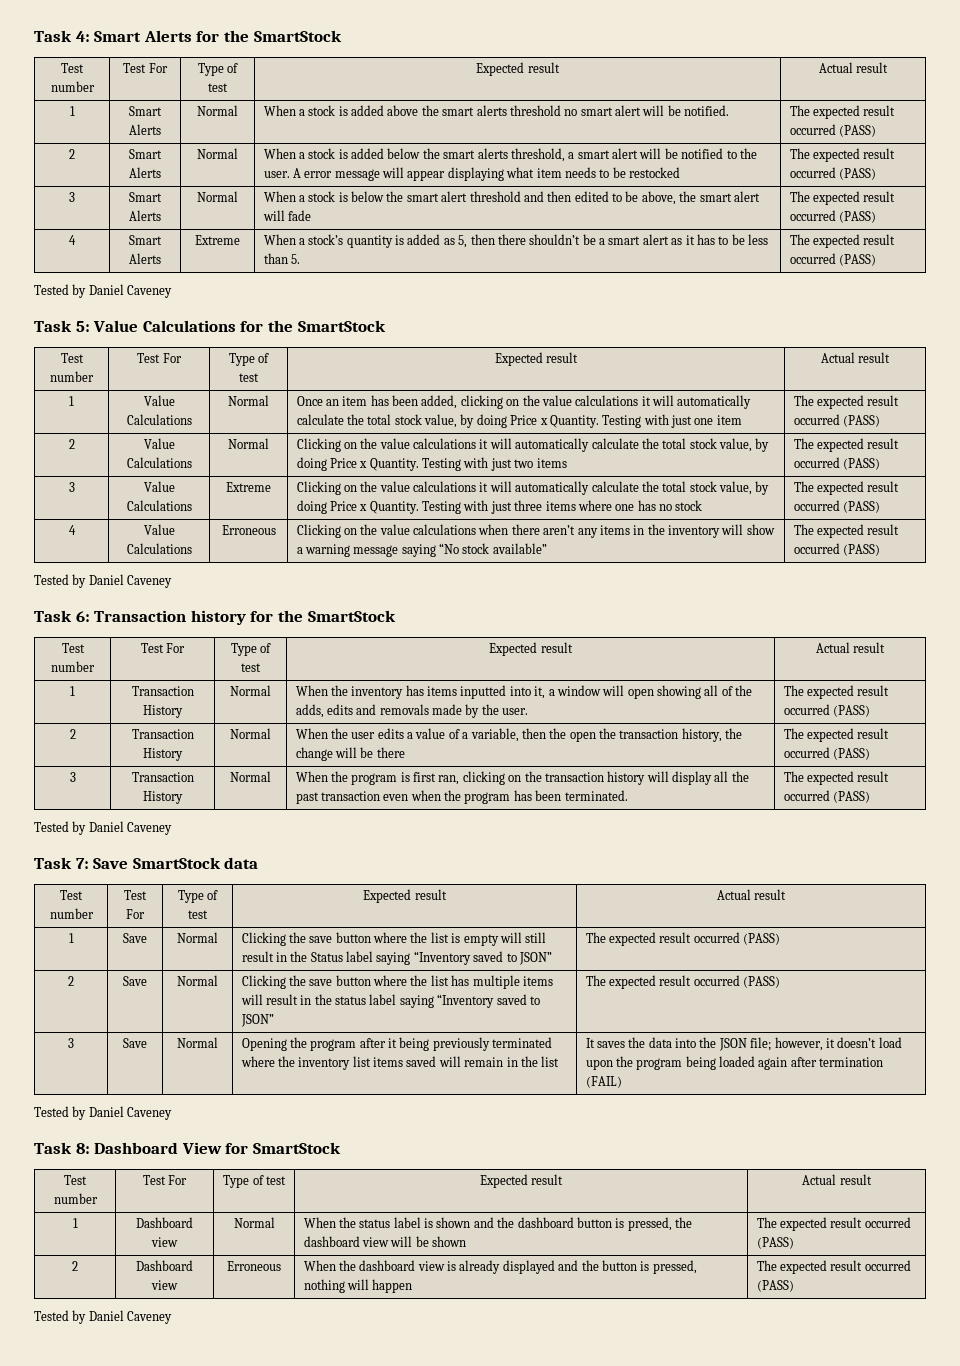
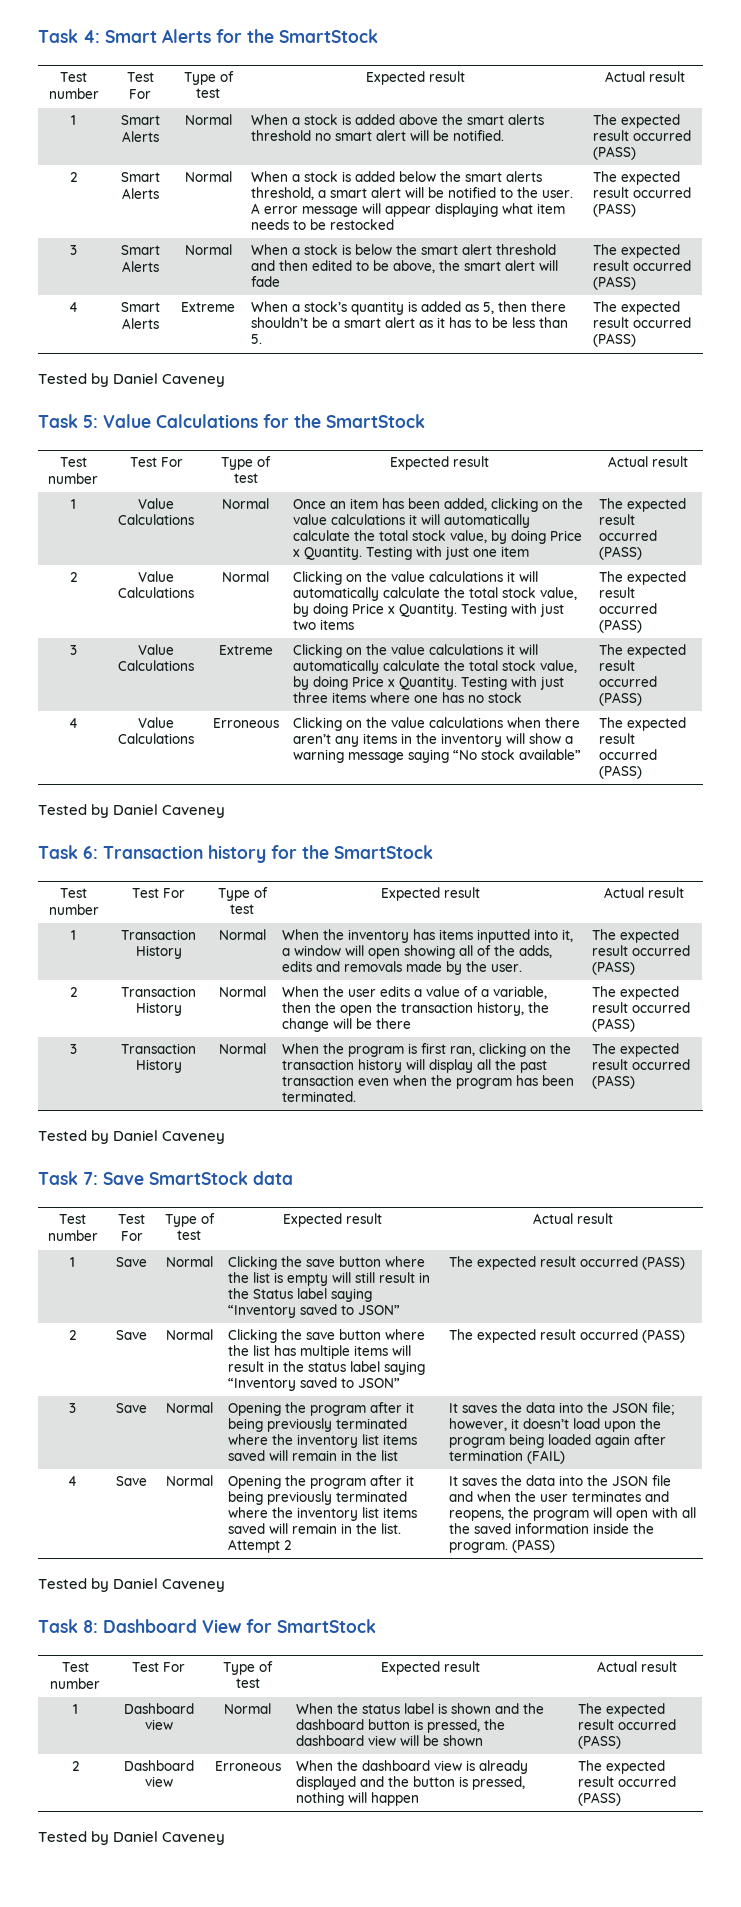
(622, 1082) none -> [68,1476,77,1486] [116,1476,147,1486] [165,1475,213,1486] [227,1475,414,1489] [227,1491,407,1505] [227,1507,417,1521] [227,1523,401,1534] [227,1539,291,1553] [448,1475,671,1486] [448,1491,669,1502] [448,1507,696,1521] [448,1523,654,1534] [448,1539,555,1553] // 4 | Save | Normal | Opening the program after it being previously terminated where the inventory list items saved will remain in the list. Attempt 2 | It saves the data into the JSON file and when the user terminates and reopens, the program will open with all the saved information inside the program. (PASS)

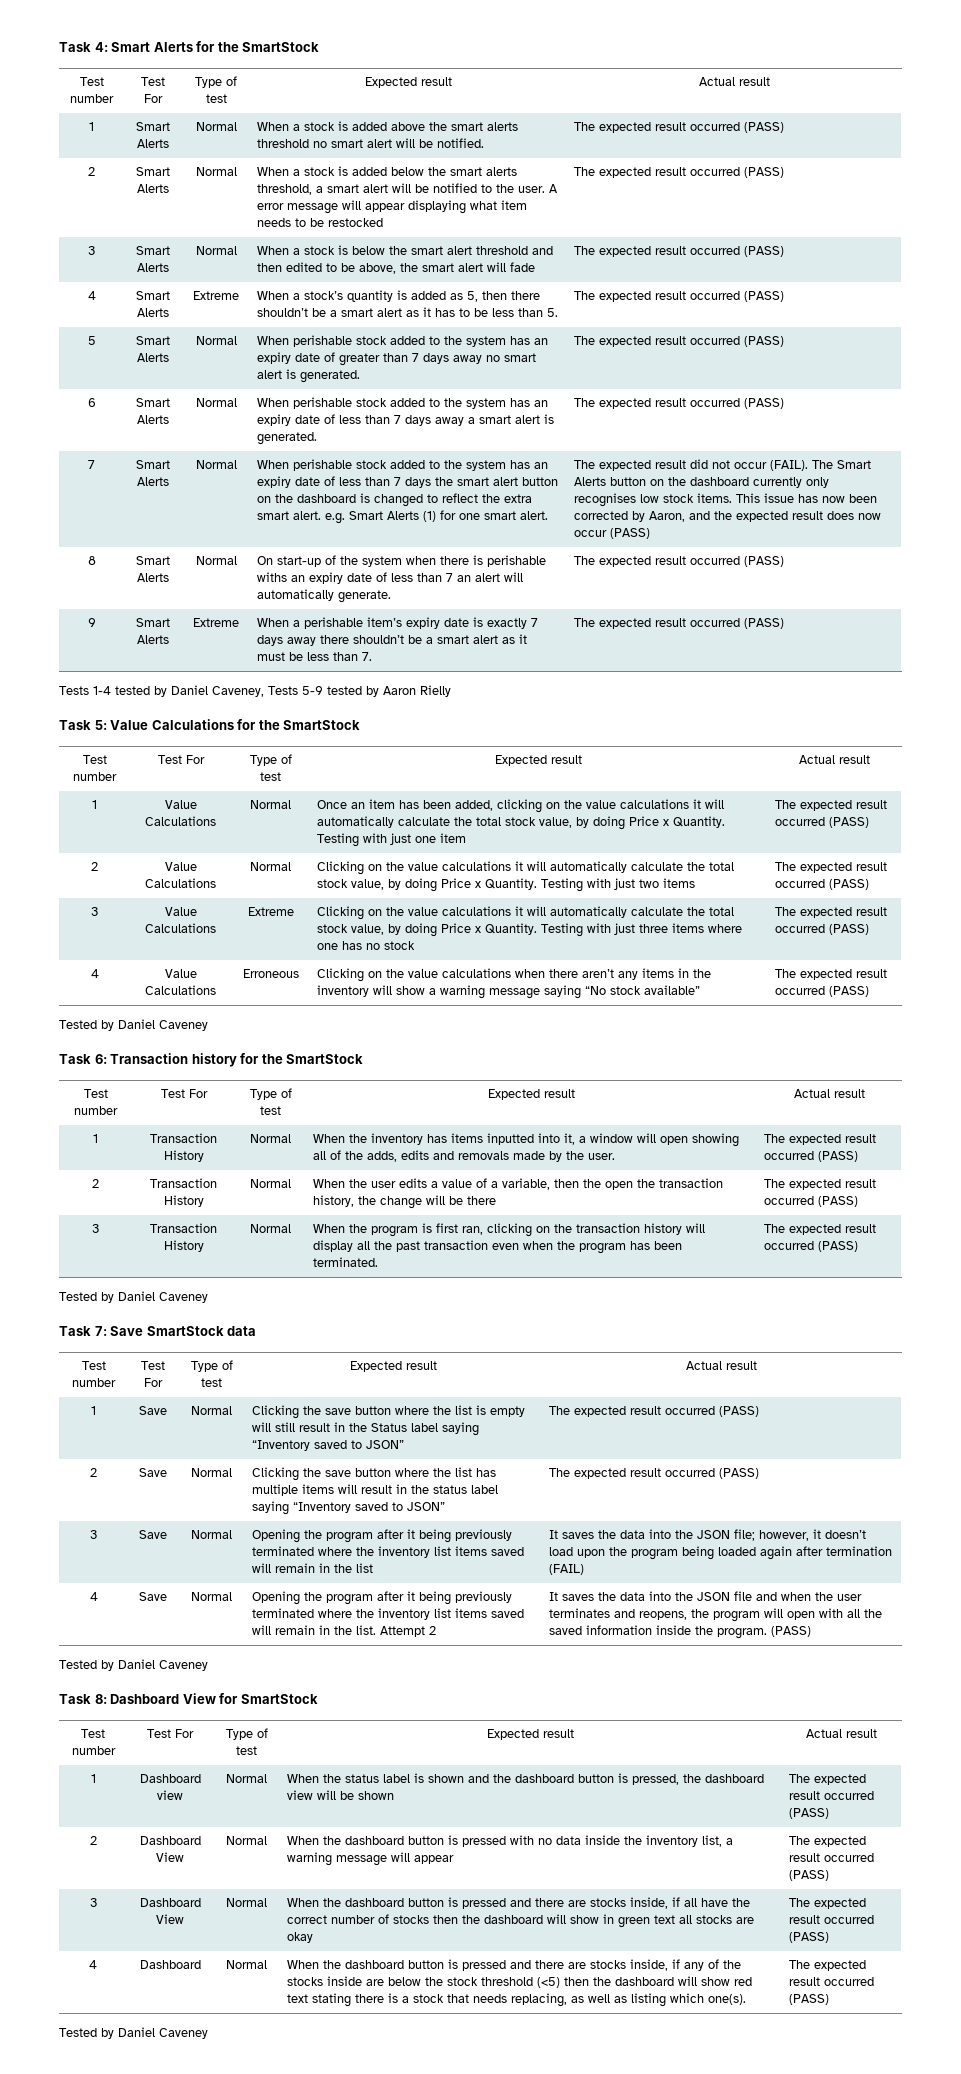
[38,373,226,387] // Tested by Daniel Caveney -> [87,336,96,345] [136,336,170,345] [137,353,169,362] [195,336,237,345] [257,335,549,347] [257,352,537,366] [257,369,361,383] [574,336,785,347] [87,398,96,407] [136,398,170,407] [137,415,169,424] [195,398,237,407] [257,397,549,409] [257,414,555,426] [257,432,318,445] [574,398,785,409] [88,460,95,469] [136,460,170,469] [137,477,169,486] [195,460,237,469] [257,459,549,471] [257,476,559,488] [257,493,533,507] [257,510,549,524] [574,459,872,471] [574,477,830,488] [574,493,878,507] [574,511,882,522] [574,528,651,539] [87,556,96,565] [136,556,170,565] [137,573,169,582] [195,556,237,565] [257,555,547,567] [257,572,524,584] [257,589,392,603] [574,556,785,567] [87,618,96,627] [136,618,170,627] [137,635,169,644] [193,618,239,627] [257,617,539,629] [257,634,528,646] [257,652,373,661] [574,618,785,629] [59,685,451,697] // 5 | Smart Alerts | Normal | When perishable stock added to the system has an expiry date of greater than 7 days away no smart alert is generated. | The expected result occurred (PASS) // 6 | Smart Alerts | Normal | When perishable stock added to the system has an expiry date of less than 7 days away a smart alert is generated. | The expected result occurred (PASS) // 7 | Smart Alerts | Normal | When perishable stock added to the system has an expiry date of less than 7 days the smart alert button on the dashboard is changed to reflect the extra smart alert. e.g. Smart Alerts (1) for one smart alert. | The expected result did not occur (FAIL). The Smart Alerts button on the dashboard currently only recognises low stock items. This issue has now been corrected by Aaron, and the expected result does now occur (PASS) // 8 | Smart Alerts | Normal | On start-up of the system when there is perishable withs an expiry date of less than 7 an alert will automatically generate. | The expected result occurred (PASS) // 9 | Smart Alerts | Extreme | When a perishable item’s expiry date is exactly 7 days away there shouldn’t be a smart alert as it must be less than 7. | The expected result occurred (PASS) // Tests 1-4 tested by Daniel Caveney, Tests 5-9 tested by Aaron Rielly
[144,1776,173,1787] [214,1761,281,1771] [295,1760,528,1774] [295,1776,525,1790] [295,1792,419,1806] view | Erroneous | When the dashboard view is already displayed and the button is pressed, nothing will happen -> [156,1852,184,1862] [226,1836,267,1845] [287,1835,734,1847] [287,1852,455,1866] [789,1836,867,1847] [789,1853,875,1862] [789,1870,830,1881] [89,1898,97,1907] [139,1898,201,1907] [156,1914,184,1924] [226,1898,267,1907] [287,1897,751,1909] [287,1914,755,1928] [287,1932,314,1943] [789,1898,867,1909] [789,1915,875,1924] [789,1932,830,1943] [89,1960,97,1969] [139,1960,201,1969] [226,1960,267,1969] [287,1959,742,1971] [287,1976,753,1988] [287,1993,747,2007] View | Normal | When the dashboard button is pressed with no data inside the inventory list, a warning message will appear | The expected result occurred (PASS) // 3 | Dashboard View | Normal | When the dashboard button is pressed and there are stocks inside, if all have the correct number of stocks then the dashboard will show in green text all stocks are okay | The expected result occurred (PASS) // 4 | Dashboard | Normal | When the dashboard button is pressed and there are stocks inside, if any of the stocks inside are below the stock threshold (<5) then the dashboard will show red text stating there is a stock that needs replacing, as well as listing which one(s).

